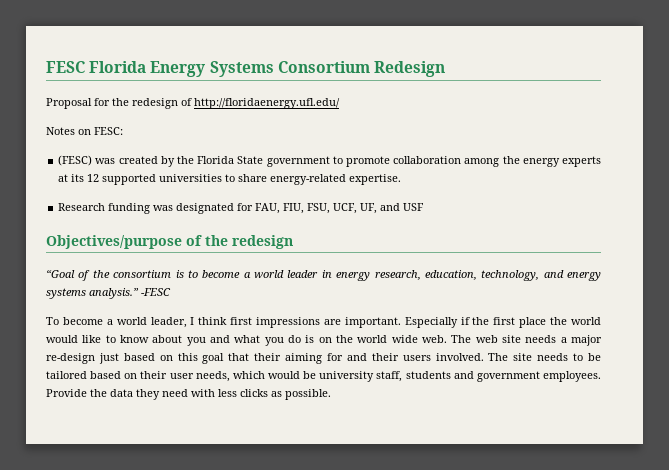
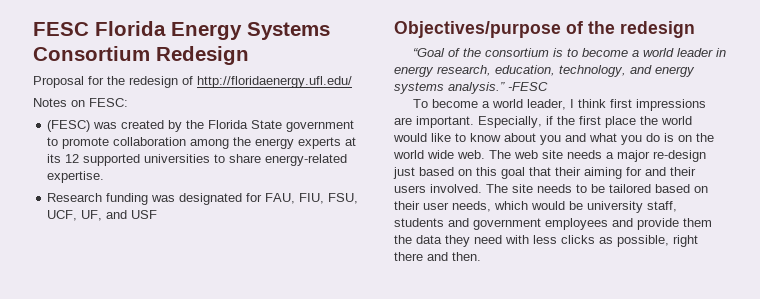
[404,317,458,328] Especially -> [478,116,542,128] Especially,
[543,371,602,382] [46,389,87,397] employees. Provide -> [545,218,712,230] employees and provide them
[285,389,331,400] possible. -> [617,235,698,247] [394,252,481,261] possible, right there and then.

